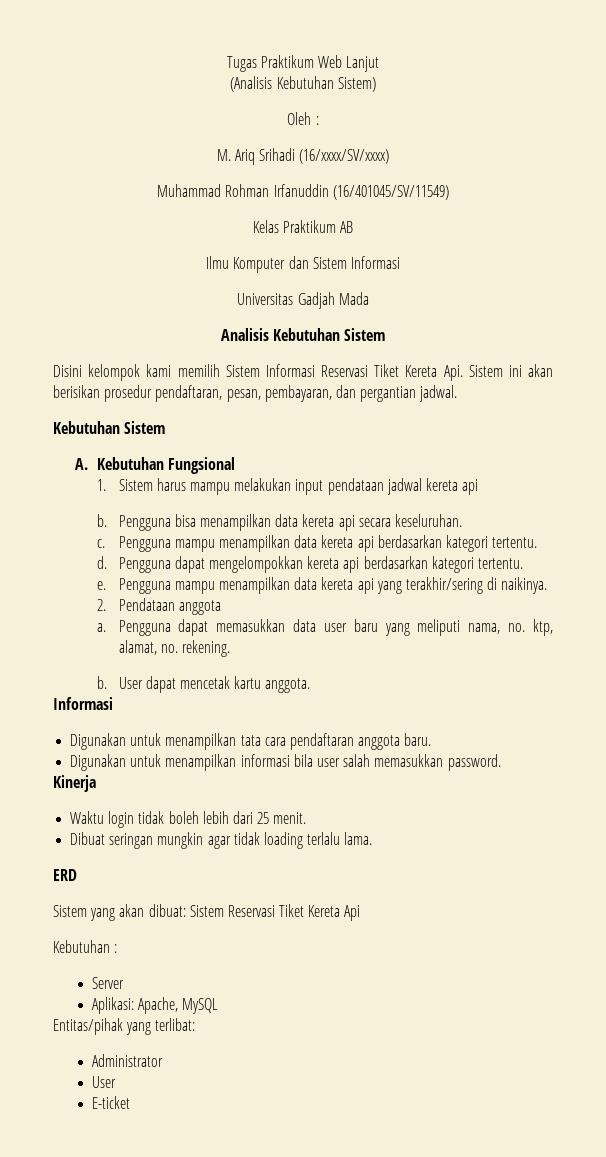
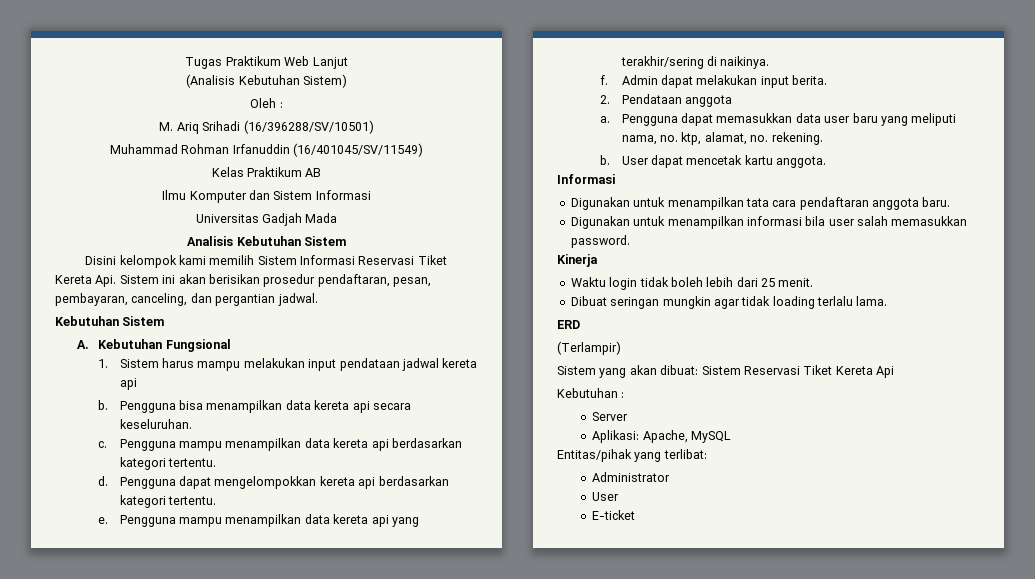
[299,149,390,164] (16/xxxx/SV/xxxx) -> [243,120,374,134] (16/396288/SV/10501)
(332, 393) none -> [131,293,188,306] canceling,
(548, 585) none -> [600,75,828,88] // f. Admin dapat melakukan input berita.
(77, 875) none -> [557,341,621,355] // (Terlampir)

